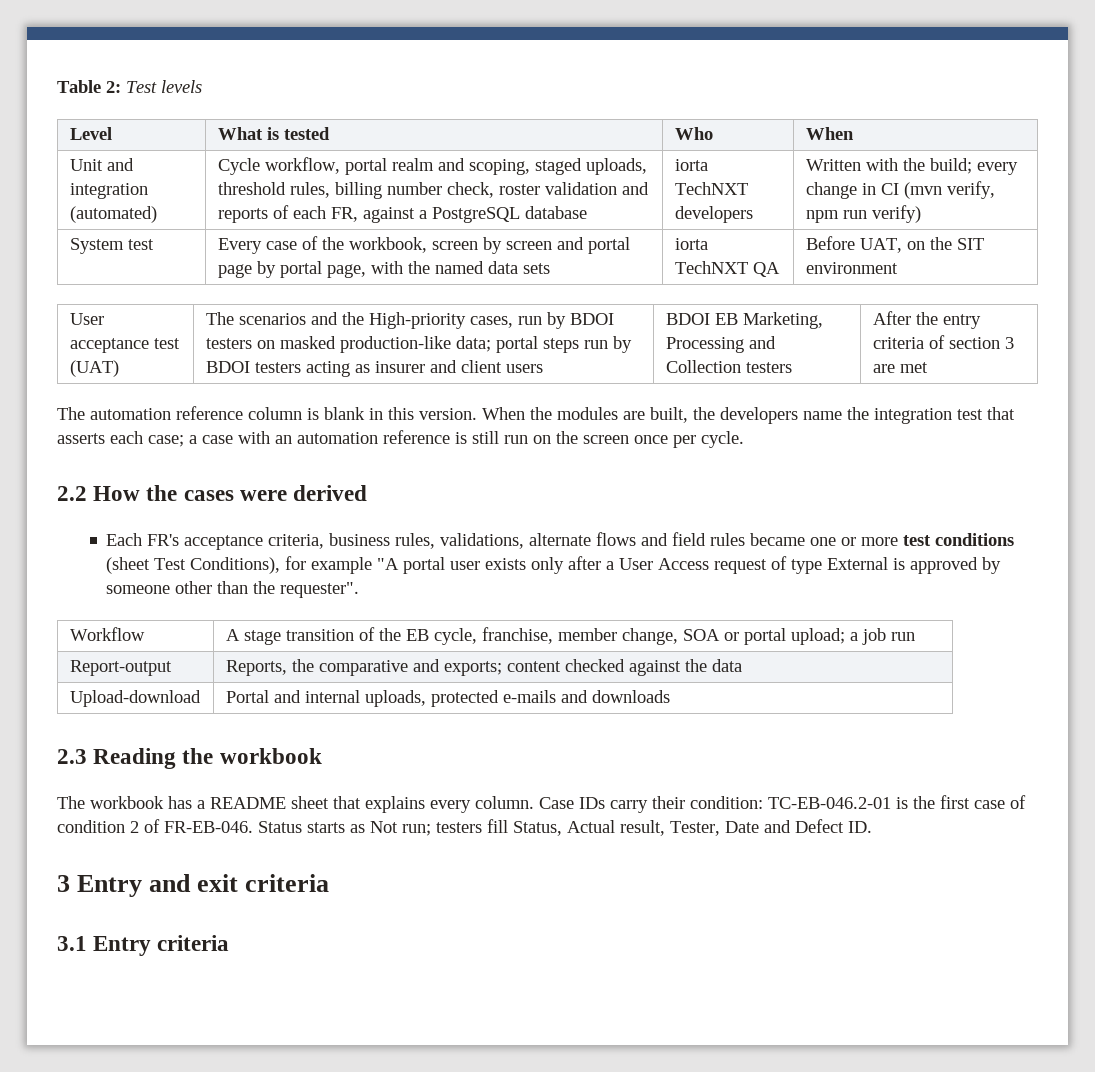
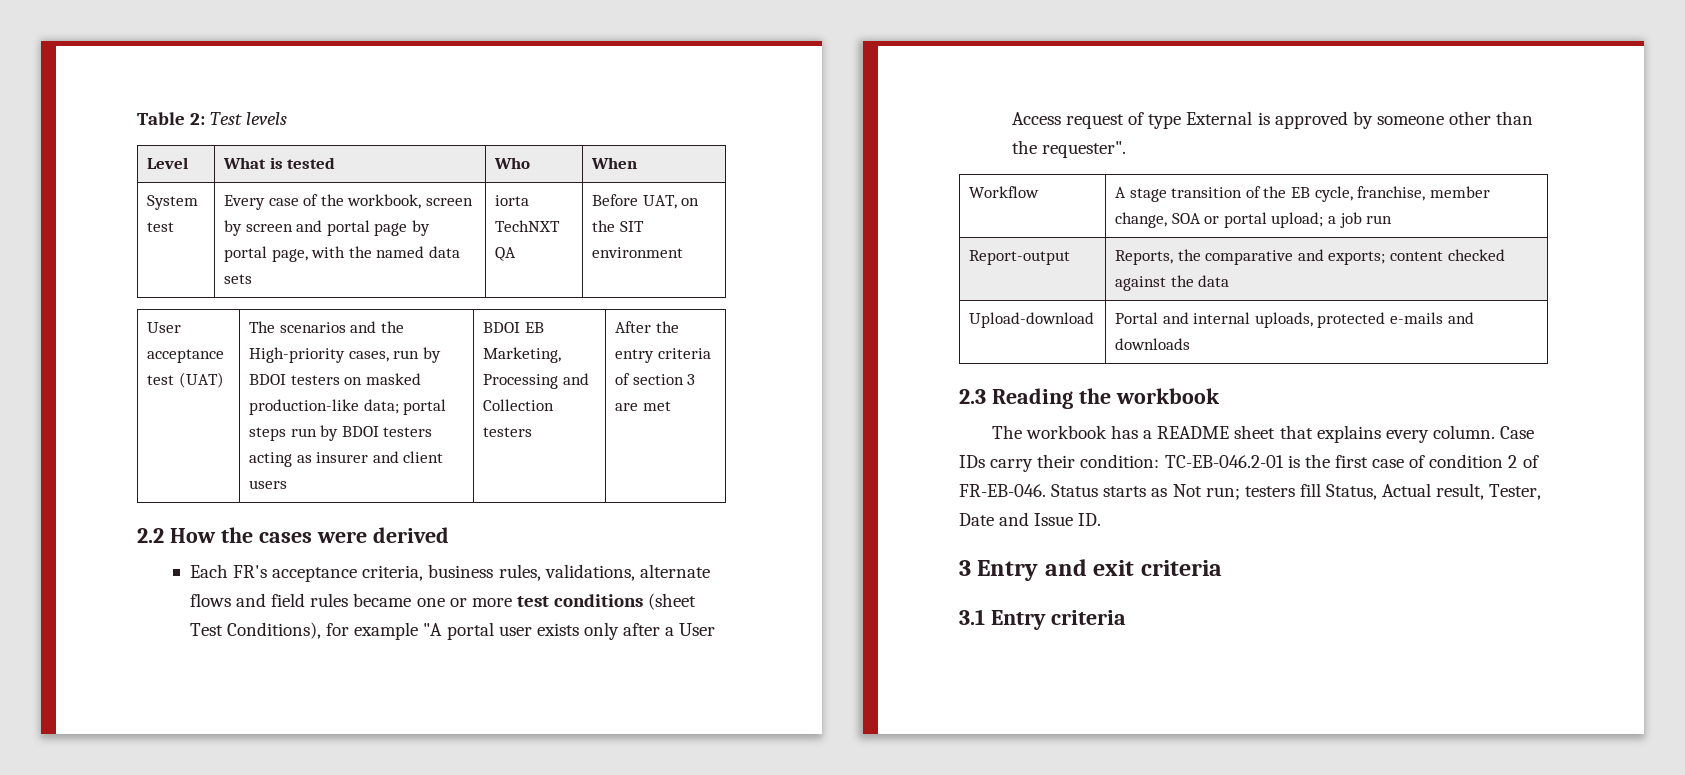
[69,158,134,171] [69,183,148,199] [69,206,157,223] [217,157,647,175] [217,182,649,199] [217,205,587,223] [674,159,708,171] [674,182,748,195] [674,206,753,223] [805,158,1018,175] [805,181,995,199] [805,205,921,223] // Unit and integration (automated) | Cycle workflow, portal realm and scoping, staged uploads, threshold rules, billing number check, roster validation and reports of each FR, against a PostgreSQL database | iorta TechNXT developers | Written with the build; every change in CI (mvn verify, npm run verify) -> (638, 163) none
[57,406,1015,424] [57,430,744,448] // The automation reference column is blank in this version. When the modules are built, the developers name the integration test that asserts each case; a case with an automation reference is still run on the screen once per cycle. -> (671, 406) none
[795,819,844,833] Defect -> [1034,513,1074,526] Issue

